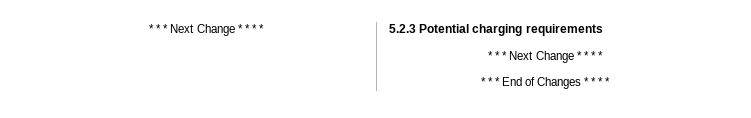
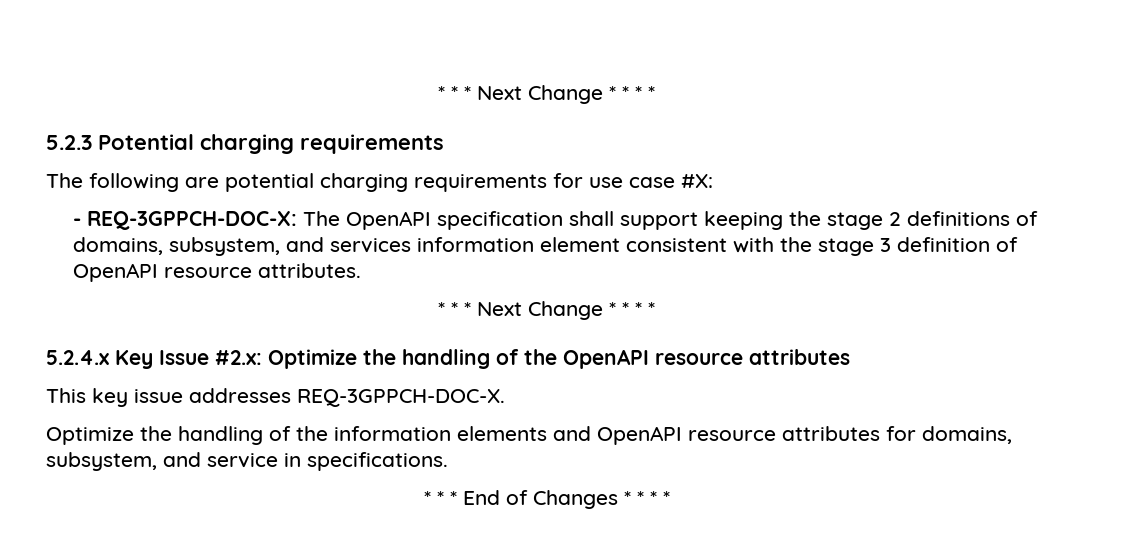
[488,51,603,63] // * * * Next Change * * * * -> [46,173,713,192] [72,211,1038,230] [72,237,1018,256] [72,263,361,282] [438,301,655,320] [46,349,850,369] [46,388,505,407] [46,426,1012,445] [46,452,448,471] // The following are potential charging requirements for use case #X: // - REQ-3GPPCH-DOC-X: The OpenAPI specification shall support keeping the stage 2 definitions of domains, subsystem, and services information element consistent with the stage 3 definition of OpenAPI resource attributes. // * * * Next Change * * * * // 5.2.4.x Key Issue #2.x: Optimize the handling of the OpenAPI resource attributes // This key issue addresses REQ-3GPPCH-DOC-X. // Optimize the handling of the information elements and OpenAPI resource attributes for domains, subsystem, and service in specifications.

